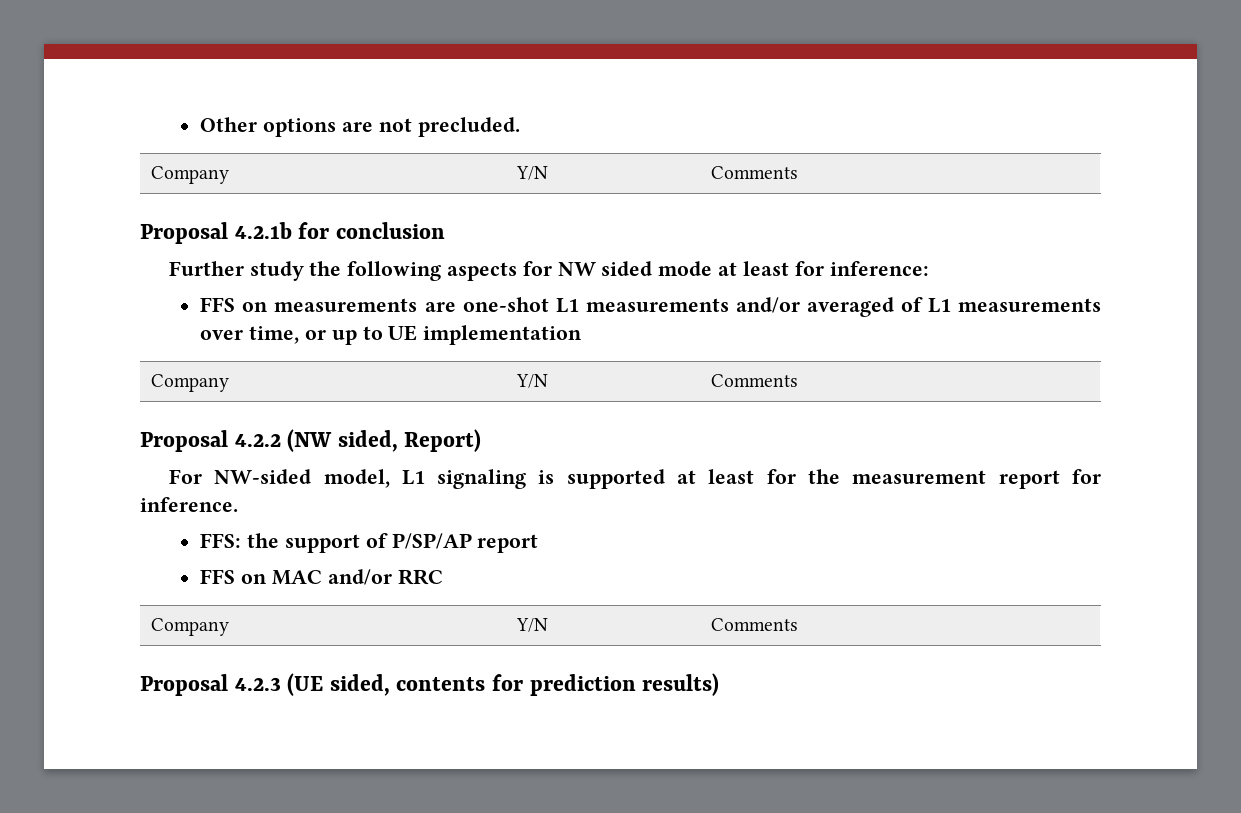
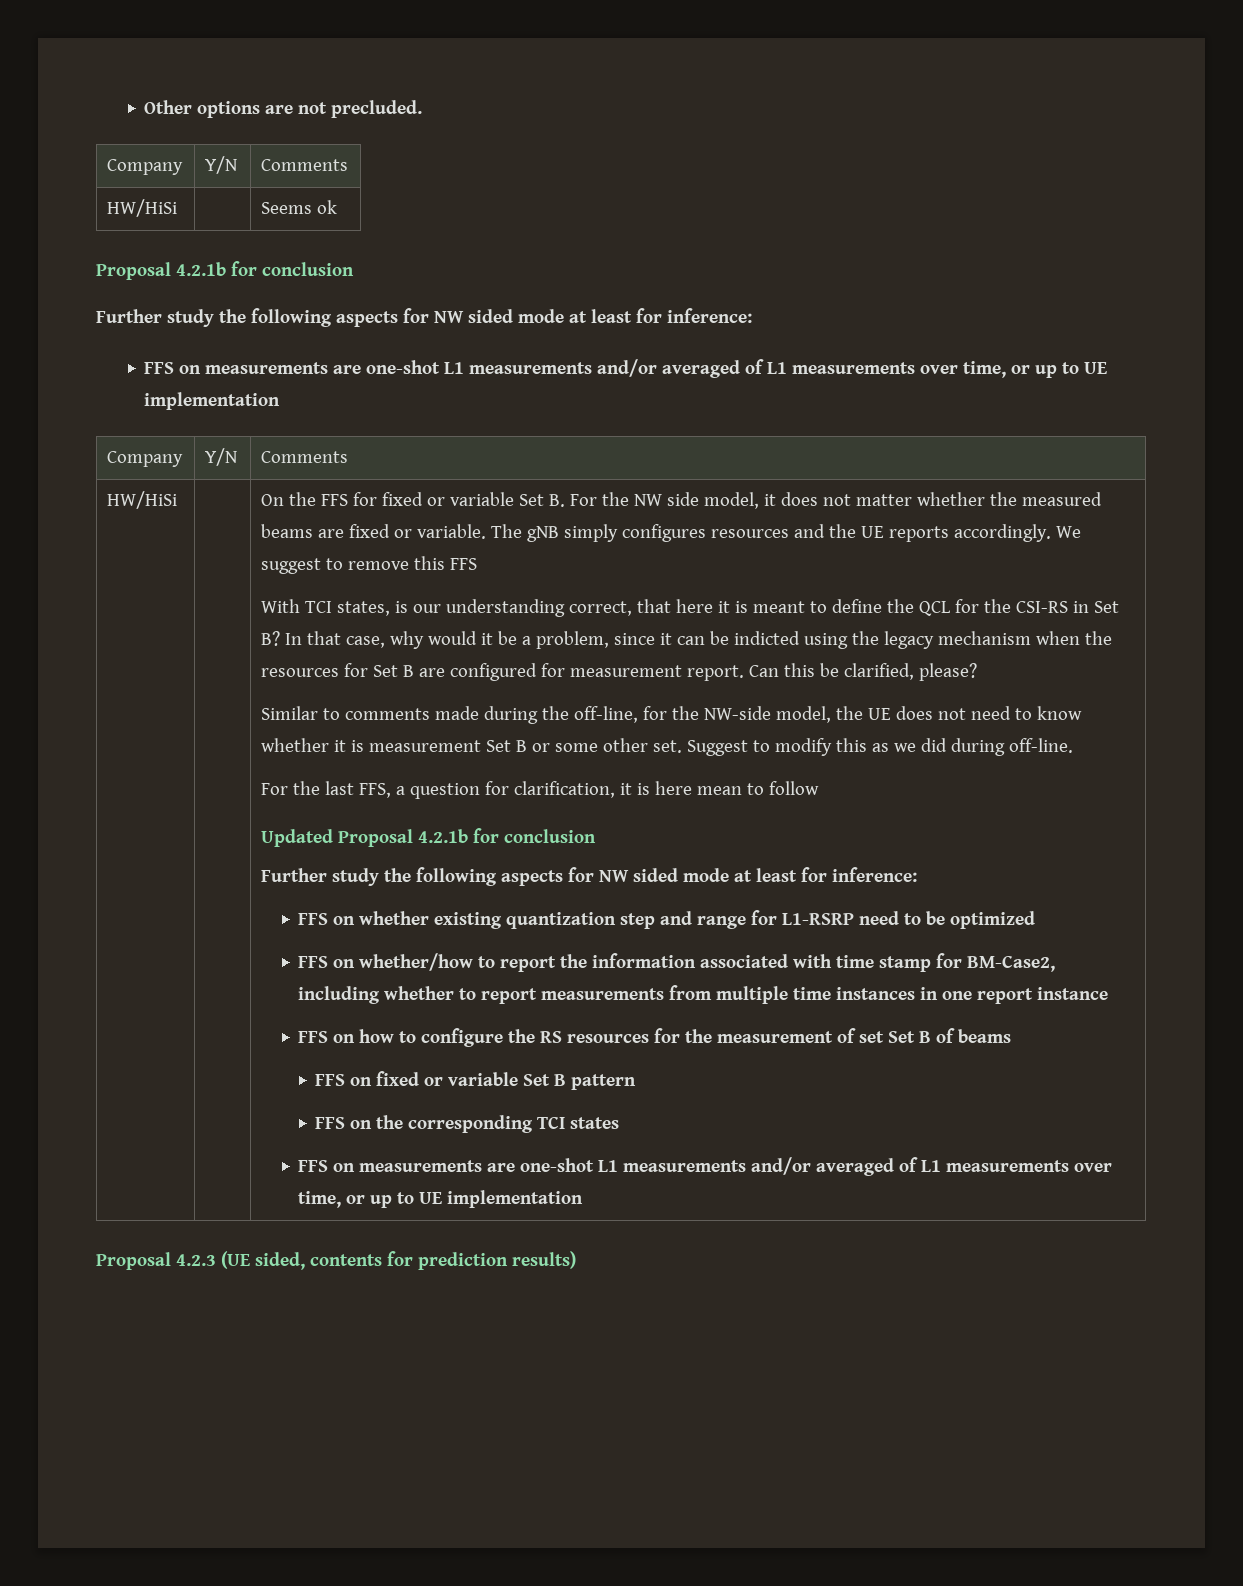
(798, 172) none -> [107,199,178,217] [261,200,338,214] // HW/HiSi | | Seems ok
[140,429,482,452] [168,469,1102,489] [140,497,238,512] [200,533,539,553] [200,569,443,585] [150,618,229,636] [515,618,548,632] [710,618,798,631] // Proposal 4.2.2 (NW sided, Report) // For NW-sided model, L1 signaling is supported at least for the measurement report for inference. // FFS: the support of P/SP/AP report // FFS on MAC and/or RRC // Company | Y/N | Comments -> [107,491,178,509] [261,492,1103,509] [261,524,1082,542] [261,556,478,574] [261,599,1120,617] [261,631,1113,649] [261,663,978,681] [261,706,1083,724] [261,738,1074,756] [261,781,820,799] [261,828,597,847] [261,867,918,886] [298,910,1036,929] [298,953,1056,972] [298,985,1109,1004] [298,1028,1012,1047] [315,1071,637,1090] [315,1115,620,1133] [298,1157,1113,1176] [298,1190,584,1208] // HW/HiSi | | On the FFS for fixed or variable Set B. For the NW side model, it does not matter whether the measured beams are fixed or variable. The gNB simply configures resources and the UE reports accordingly. We suggest to remove this FFS // With TCI states, is our understanding correct, that here it is meant to define the QCL for the CSI-RS in Set B? In that case, why would it be a problem, since it can be indicted using the legacy mechanism when the resources for Set B are configured for measurement report. Can this be clarified, please? // Similar to comments made during the off-line, for the NW-side model, the UE does not need to know whether it is measurement Set B or some other set. Suggest to modify this as we did during off-line. // For the last FFS, a question for clarification, it is here mean to follow // Updated Proposal 4.2.1b for conclusion // Further study the following aspects for NW sided mode at least for inference: // FFS on whether existing quantization step and range for L1-RSRP need to be optimized // FFS on whether/how to report the information associated with time stamp for BM-Case2, including whether to report measurements from multiple time instances in one report instance // FFS on how to configure the RS resources for the measurement of set Set B of beams // FFS on fixed or variable Set B pattern // FFS on the corresponding TCI states // FFS on measurements are one-shot L1 measurements and/or averaged of L1 measurements over time, or up to UE implementation

